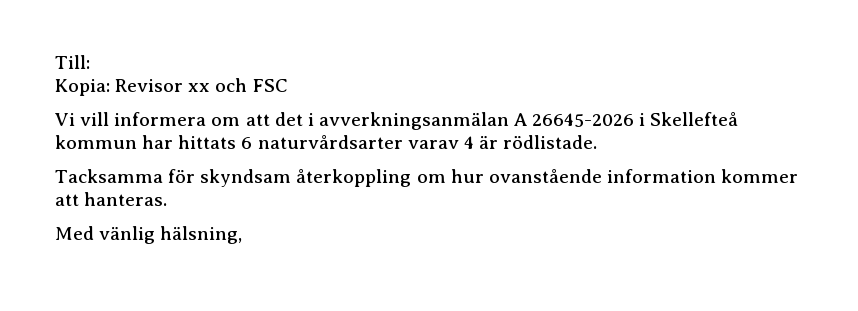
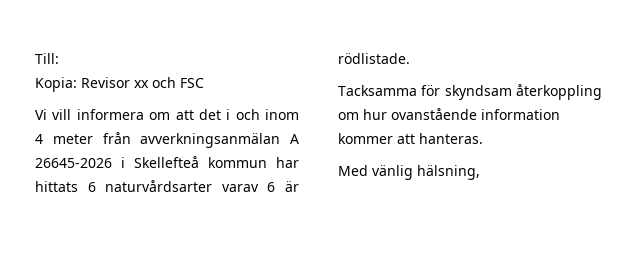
(314, 119) none -> [235,109,299,120] [35,132,131,144] och inom 4 meter från
[463,136,474,149] 4 -> [267,182,276,192] 6

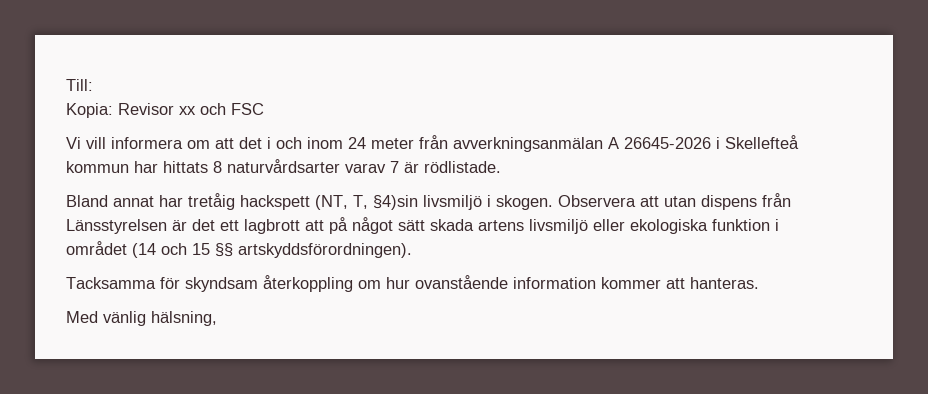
[35,134,43,144] 4 -> [348,137,366,149] 24
[87,182,96,192] 6 -> [213,161,222,173] 8
[267,182,276,192] 6 -> [390,161,399,173] 7
(410, 58) none -> [66,193,791,210] [66,217,779,234] [66,241,412,258] // Bland annat har tretåig hackspett (NT, T, §4)sin livsmiljö i skogen. Observera att utan dispens från Länsstyrelsen är det ett lagbrott att på något sätt skada artens livsmiljö eller ekologiska funktion i området (14 och 15 §§ artskyddsförordningen).

